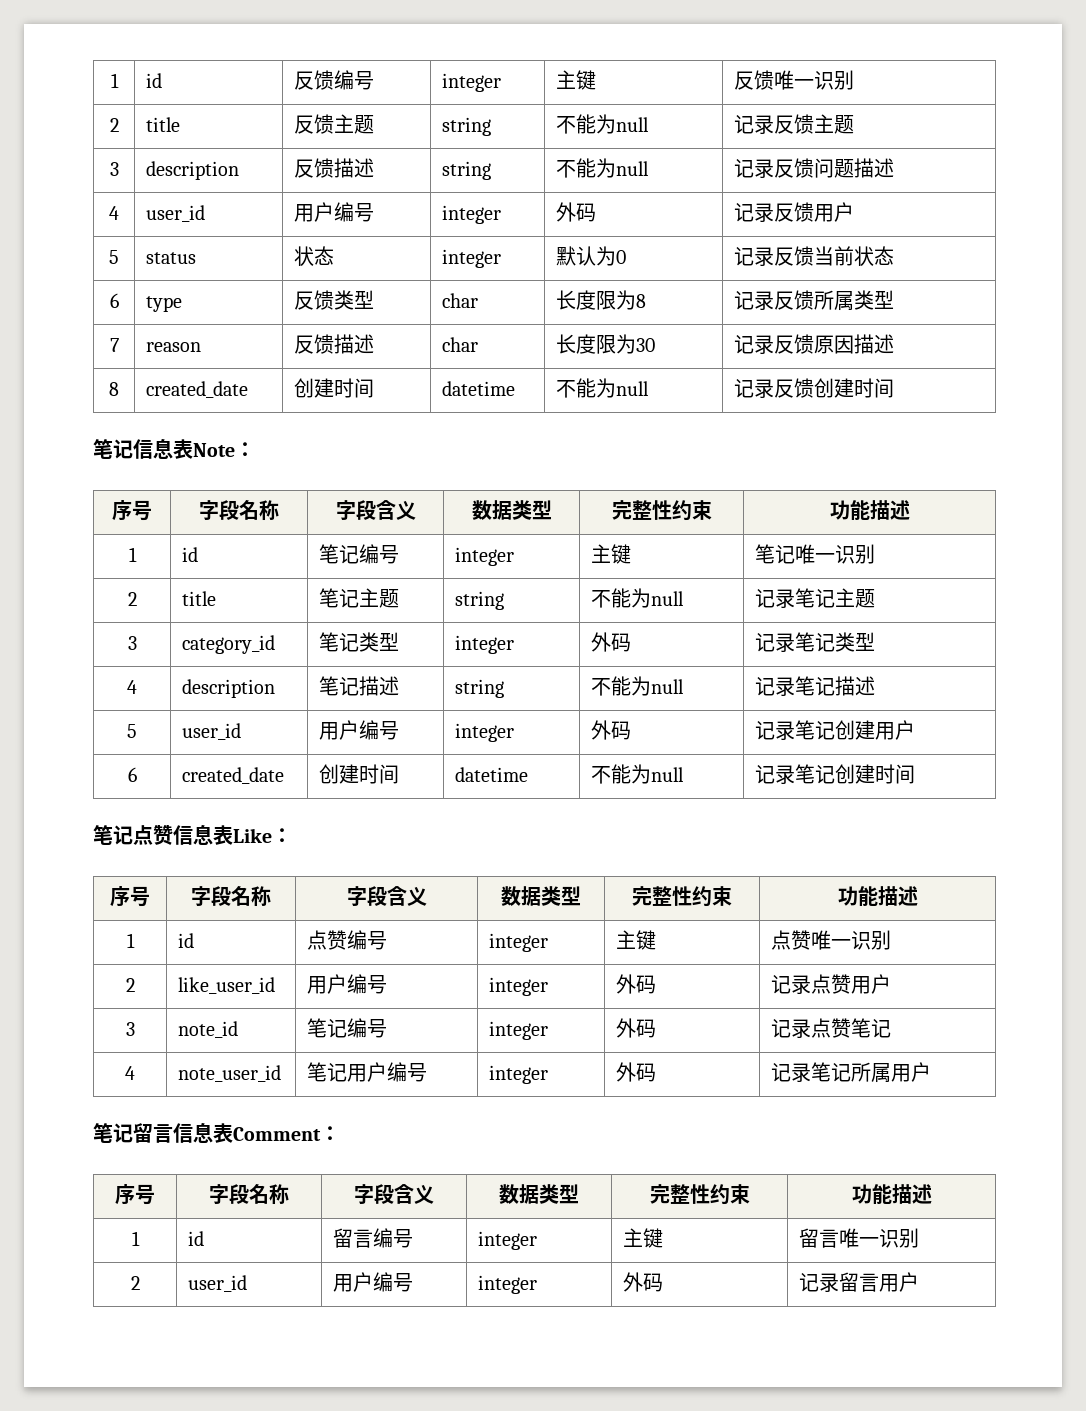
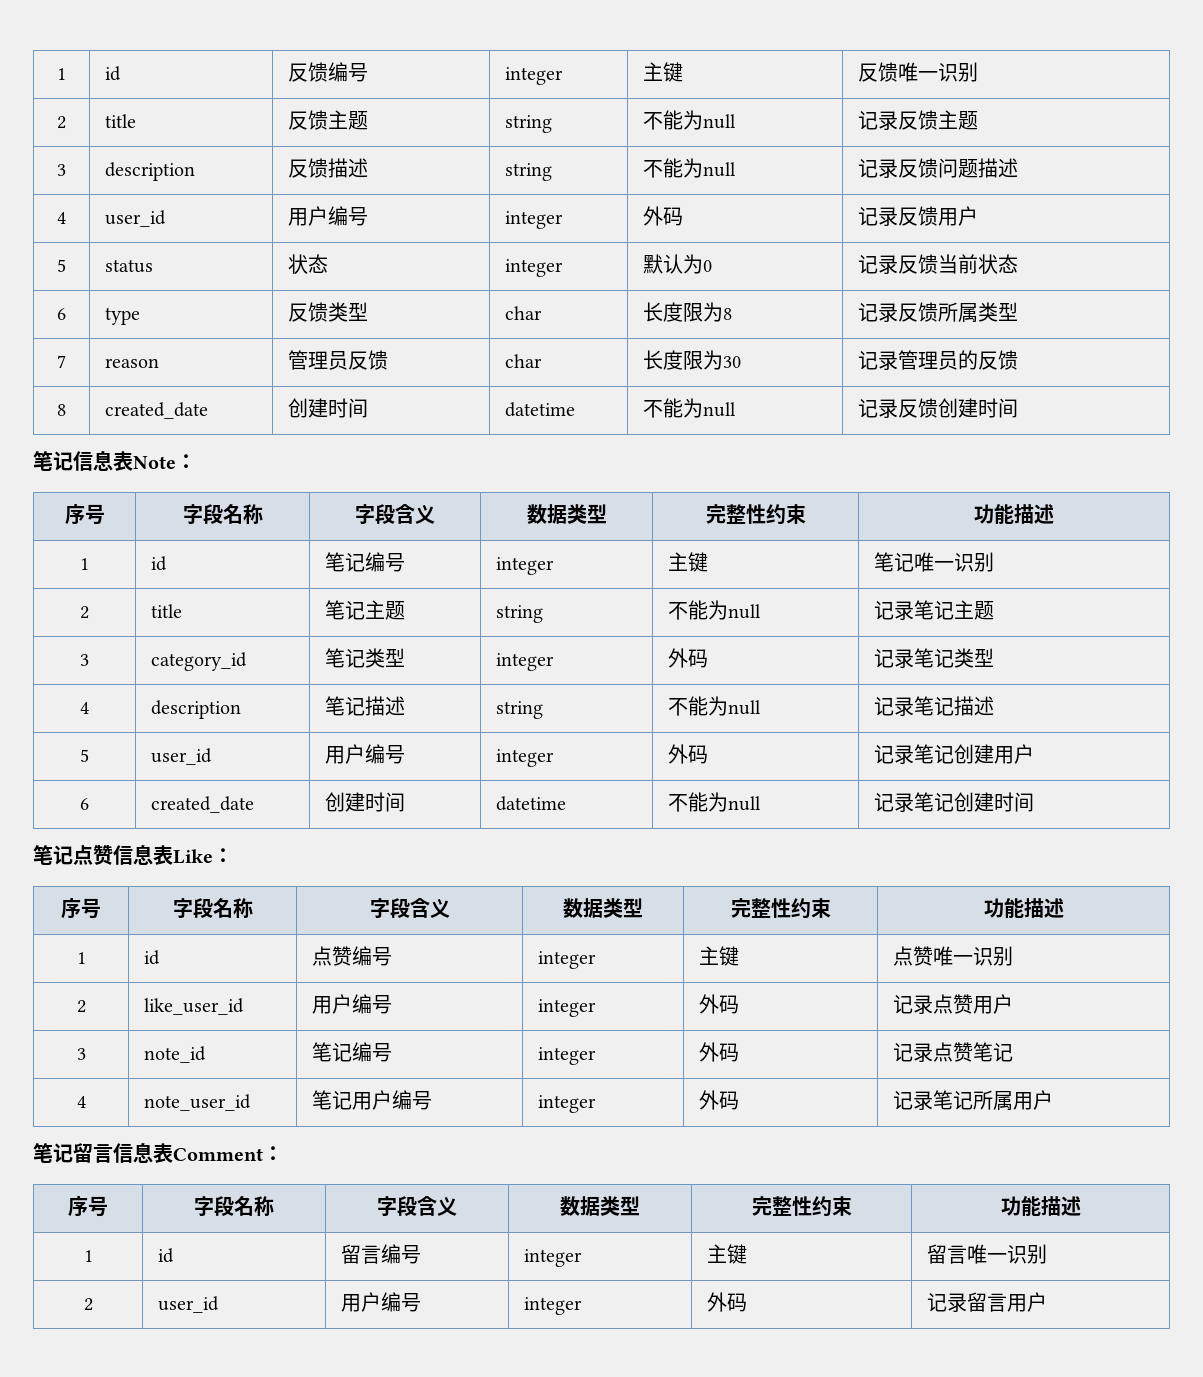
[294,334,375,354] 反馈描述 -> [287,350,388,370] 管理员反馈
[774,334,895,354] 反馈原因描述 -> [897,350,1018,370] 管理员的反馈

